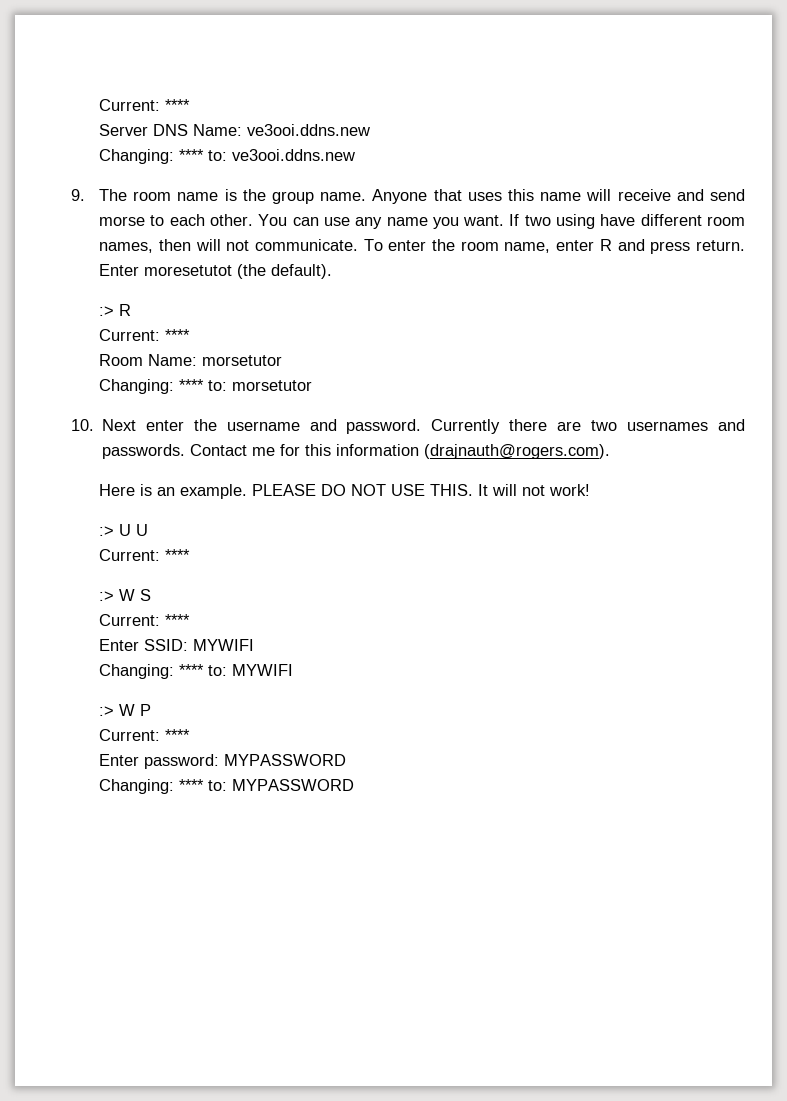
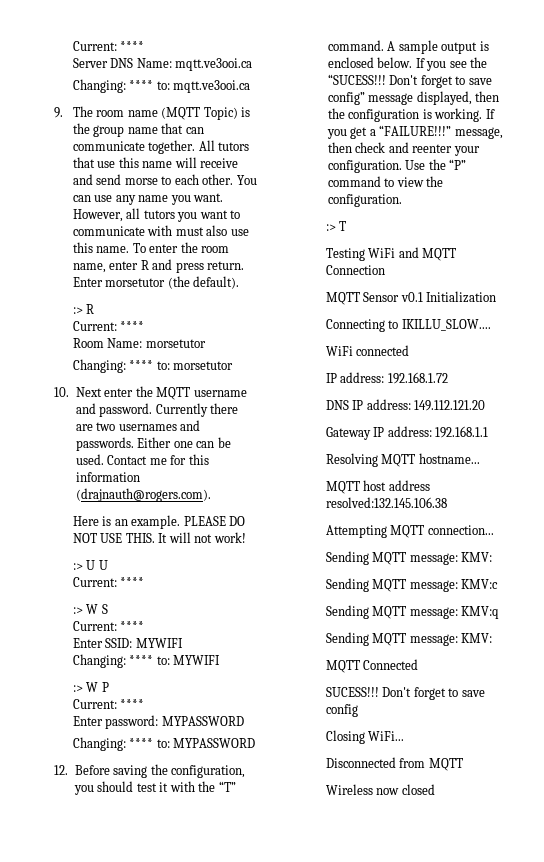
[247,124,371,136] [99,149,356,164] ve3ooi.ddns.new // Changing: **** to: ve3ooi.ddns.new -> [175,58,253,71] [72,79,251,93] mqtt.ve3ooi.ca // Changing: **** to: mqtt.ve3ooi.ca
(219, 196) none -> [161,107,238,120] (MQTT Topic)
[320,189,502,204] name. Anyone that uses -> [127,123,204,134] [72,140,250,154] [72,157,116,168] name that can communicate together. All tutors that use
[509,214,745,229] [99,239,358,253] If two using have different room names, then will not communicate. -> [72,208,241,222] [72,225,249,236] [72,242,130,253] However, all tutors you want to communicate with must also use this name.
[144,265,233,276] moresetutot -> [105,278,166,287] morsetutor
(217, 425) none -> [156,387,191,400] MQTT
(185, 451) none -> [137,437,231,448] [75,454,104,465] Either one can be used.
(355, 785) none -> [54,764,246,778] [73,781,236,795] [327,40,489,54] [327,57,488,71] [327,74,492,88] [327,91,500,105] [327,108,495,122] [326,125,503,139] [327,142,480,156] [327,159,467,173] [327,176,444,187] [327,194,402,207] [325,221,347,231] [325,247,457,261] [325,265,385,275] [325,291,497,305] [325,319,491,332] [325,345,410,356] [325,372,448,384] [325,399,486,411] [325,426,489,440] [325,453,480,467] [325,480,430,494] [325,497,447,508] [325,525,494,538] [325,551,493,565] [325,578,499,592] [325,605,500,619] [325,632,493,646] [325,659,419,673] [325,687,485,700] [325,704,358,717] [325,730,405,744] [325,757,463,771] [325,784,435,795] // 12. Before saving the configuration, you should test it with the “T” command. A sample output is enclosed below. If you see the “SUCESS!!! Don't forget to save config” message displayed, then the configuration is working. If you get a “FAILURE!!!” message, then check and reenter your configuration. Use the “P” command to view the configuration. // :> T // Testing WiFi and MQTT Connection // MQTT Sensor v0.1 Initialization // Connecting to IKILLU_SLOW.... // WiFi connected // IP address: 192.168.1.72 // DNS IP address: 149.112.121.20 // Gateway IP address: 192.168.1.1 // Resolving MQTT hostname... // MQTT host address resolved:132.145.106.38 // Attempting MQTT connection... // Sending MQTT message: KMV: // Sending MQTT message: KMV:c // Sending MQTT message: KMV:q // Sending MQTT message: KMV: // MQTT Connected // SUCESS!!! Don't forget to save config // Closing WiFi... // Disconnected from MQTT // Wireless now closed

